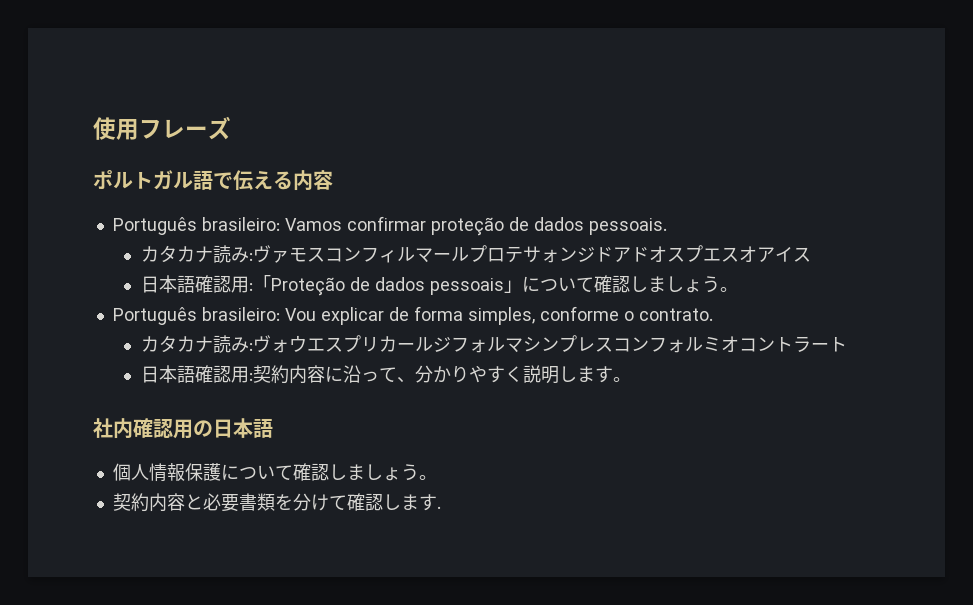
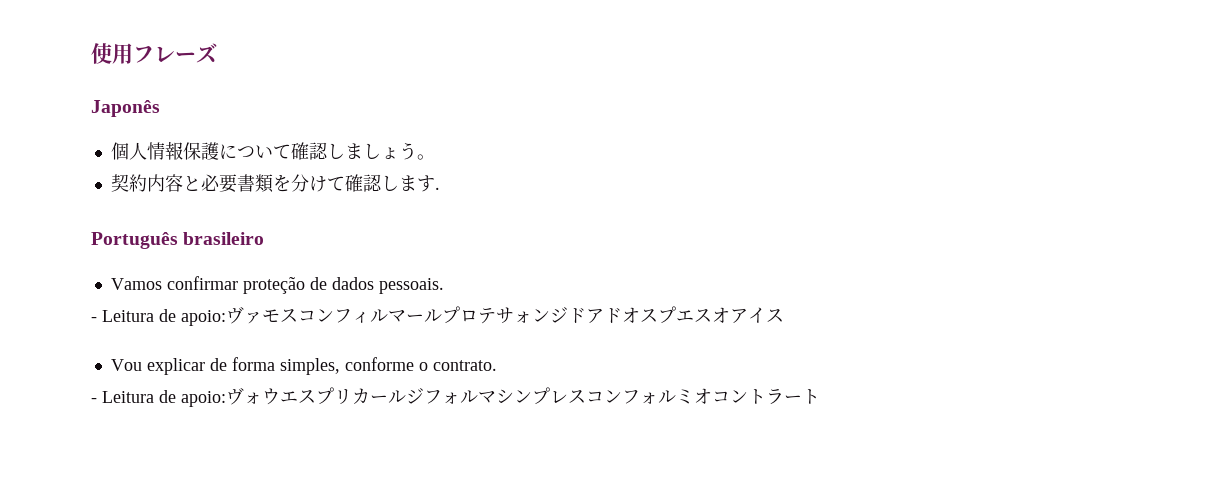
[93,170,333,191] [112,216,667,236] [140,245,811,263] [140,275,738,296] [112,306,713,325] [140,335,847,353] [140,365,631,384] [93,418,273,439] ポルトガル語で伝える内容 // Português brasileiro: Vamos confirmar proteção de dados pessoais. // カタカナ読み:ヴァモスコンフィルマールプロテサォンジドアドオスプエスオアイス // 日本語確認用:「Proteção de dados pessoais」について確認しましょう。 // Português brasileiro: Vou explicar de forma simples, conforme o contrato. // カタカナ読み:ヴォウエスプリカールジフォルマシンプレスコンフォルミオコントラート // 日本語確認用:契約内容に沿って、分かりやすく説明します。 // 社内確認用の日本語 -> [91,100,160,117] Japonês
(441, 507) none -> [91,232,265,249] [110,276,444,294] [91,306,784,326] [110,357,497,375] [91,387,820,407] // Português brasileiro // Vamos confirmar proteção de dados pessoais. // - Leitura de apoio:ヴァモスコンフィルマールプロテサォンジドアドオスプエスオアイス // Vou explicar de forma simples, conforme o contrato. // - Leitura de apoio:ヴォウエスプリカールジフォルマシンプレスコンフォルミオコントラート

